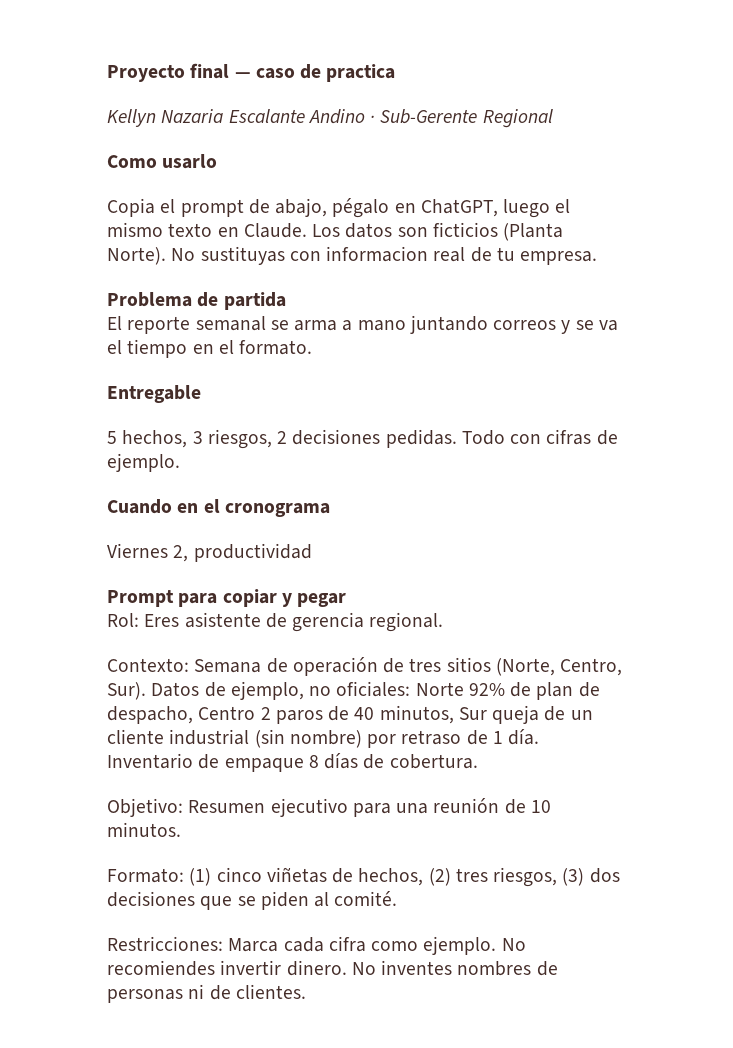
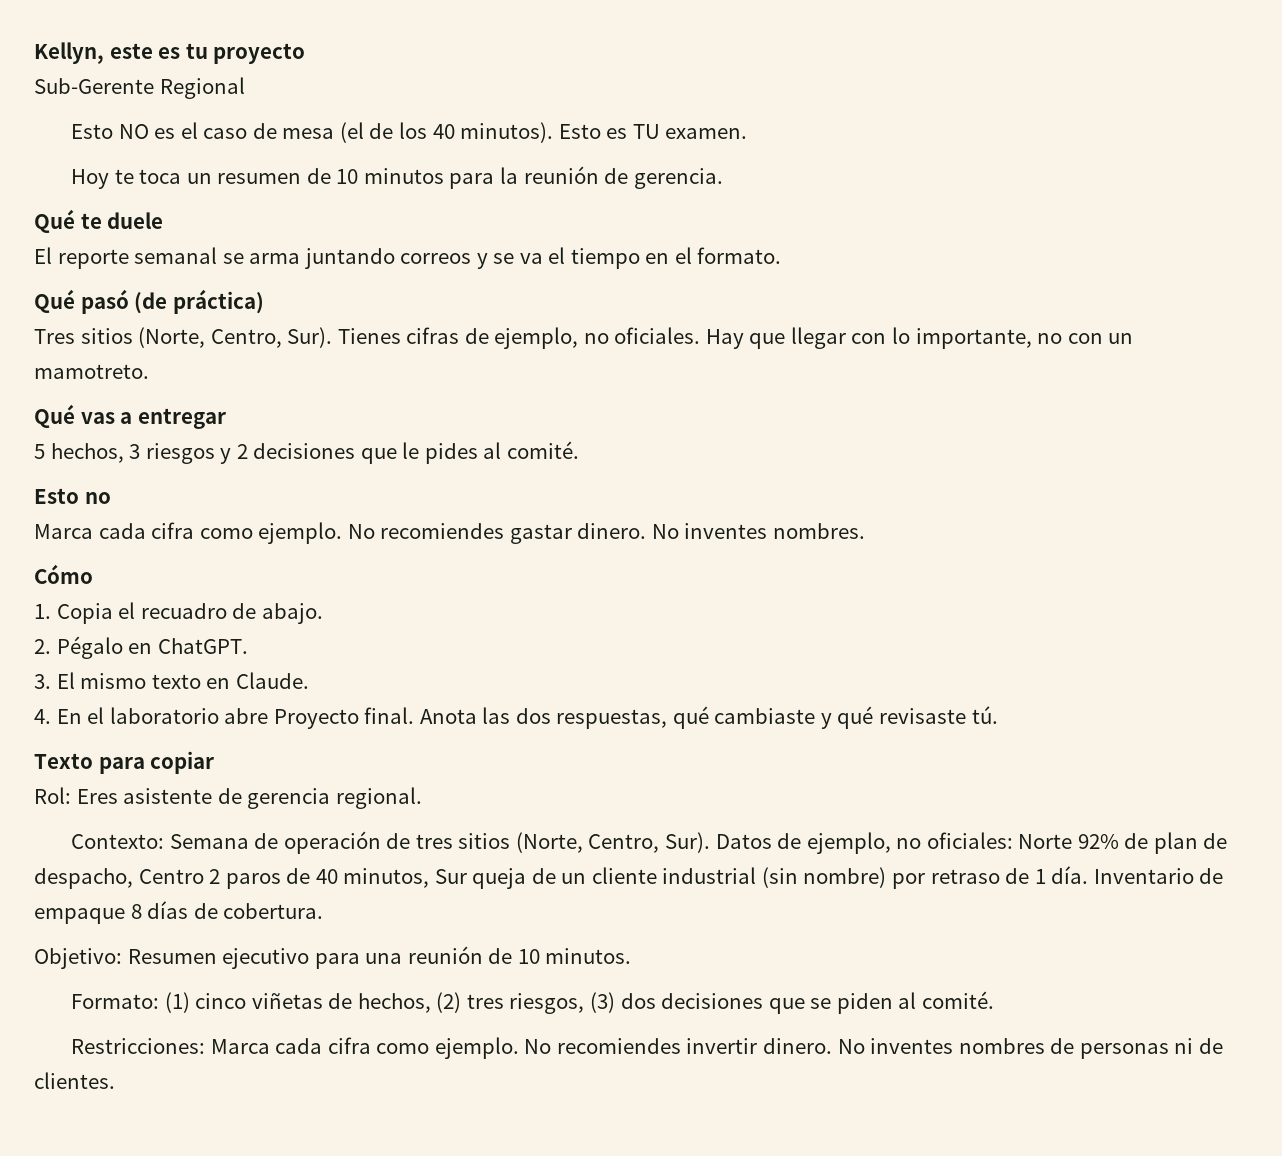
[107,63,396,82] [107,109,553,128] [107,154,218,169] [107,198,571,218] [107,222,564,241] [107,246,598,265] [107,292,286,310] Proyecto final — caso de practica // Kellyn Nazaria Escalante Andino · Sub-Gerente Regional // Como usarlo // Copia el prompt de abajo, pégalo en ChatGPT, luego el mismo texto en Claude. Los datos son ficticios (Planta Norte). No sustituyas con informacion real de tu empresa. // Problema de partida -> [34,42,306,64] [34,77,245,99] [71,122,748,143] [71,166,723,189] [34,209,164,233] Kellyn, este es tu proyecto // Sub-Gerente Regional // Esto NO es el caso de mesa (el de los 40 minutos). Esto es TU examen. // Hoy te toca un resumen de 10 minutos para la reunión de gerencia. // Qué te duele
[342,320,406,331] a mano -> (301, 258) none
[107,385,201,403] [107,429,618,449] [107,453,180,472] [107,499,330,517] [107,543,312,562] [107,590,174,607] Entregable // 5 hechos, 3 riesgos, 2 decisiones pedidas. Todo con cifras de ejemplo. // Cuando en el cronograma // Viernes 2, productividad // Prompt -> [34,289,264,314] [34,327,1134,349] [34,364,149,379] [34,404,226,429] [34,441,579,464] [34,488,111,504] [34,522,865,544] [34,564,93,584] [34,602,323,624] [34,636,248,659] [34,672,309,689] [34,706,998,729] [34,753,93,769] Qué pasó (de práctica) // Tres sitios (Norte, Centro, Sur). Tienes cifras de ejemplo, no oficiales. Hay que llegar con lo importante, no con un mamotreto. // Qué vas a entregar // 5 hechos, 3 riesgos y 2 decisiones que le pides al comité. // Esto no // Marca cada cifra como ejemplo. No recomiendes gastar dinero. No inventes nombres. // Cómo // 1. Copia el recuadro de abajo. // 2. Pégalo en ChatGPT. // 3. El mismo texto en Claude. // 4. En el laboratorio abre Proyecto final. Anota las dos respuestas, qué cambiaste y qué revisaste tú. // Texto
[281,593,347,607] y pegar -> (215, 762) none

